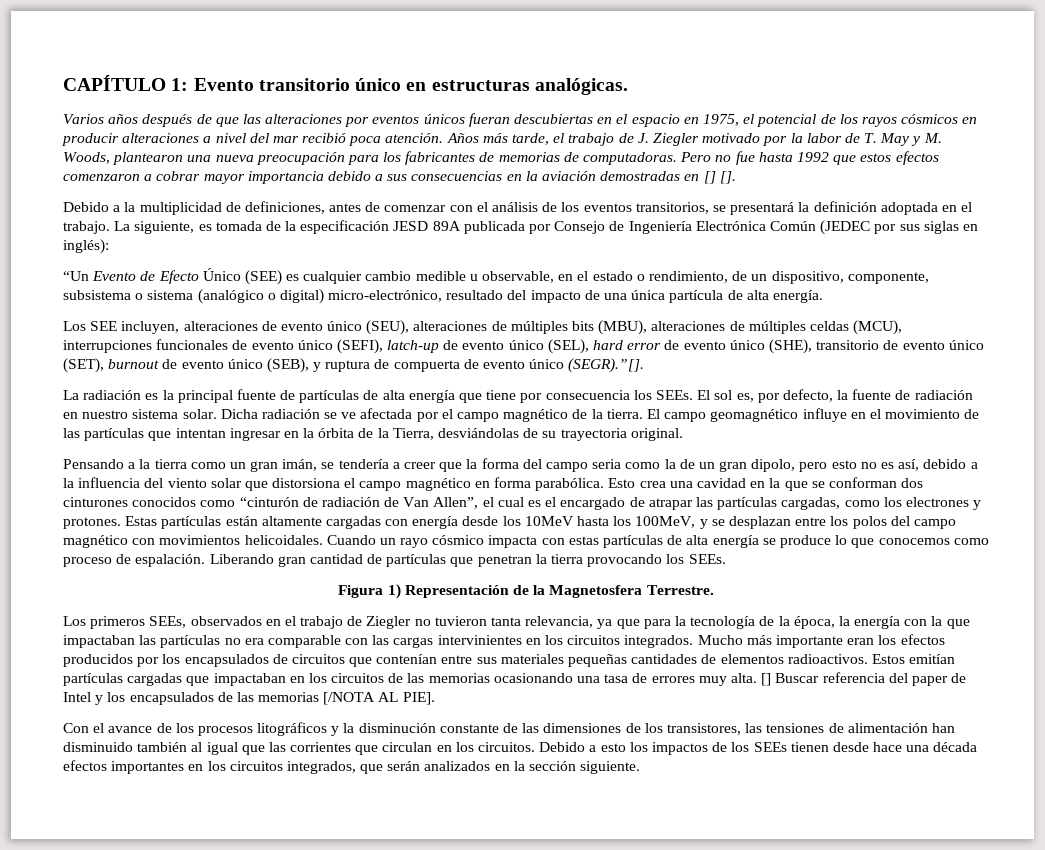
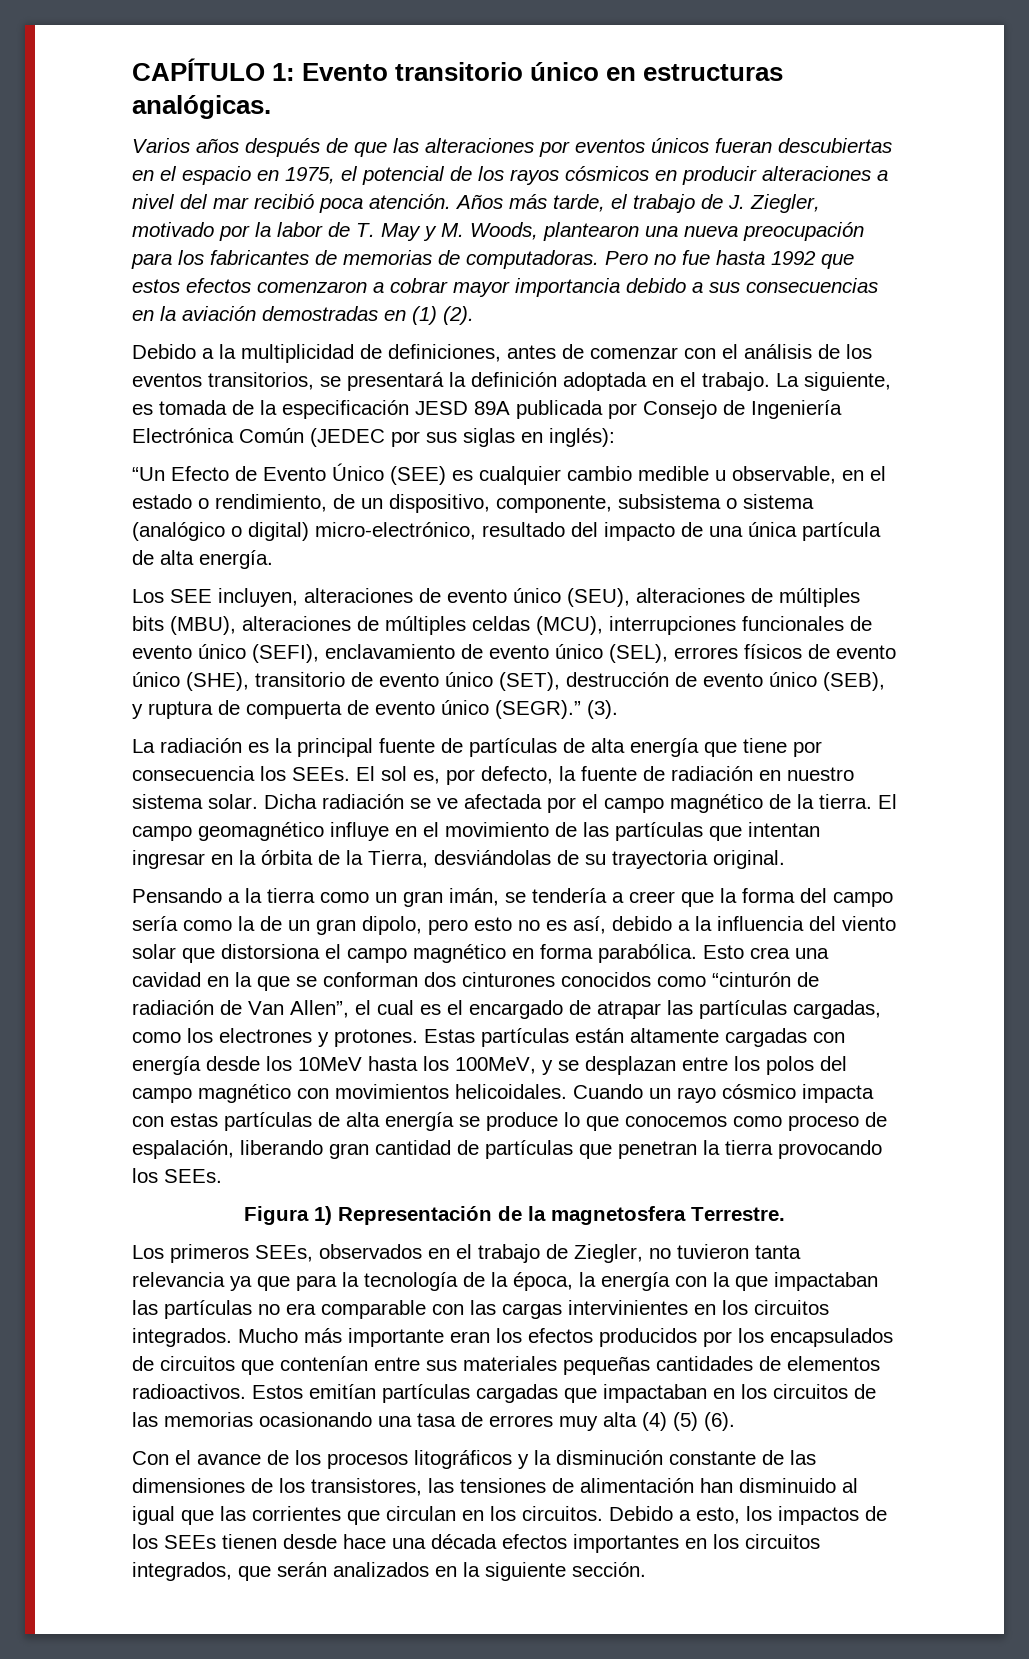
[652,133,699,146] Ziegler -> [750,194,820,213] Ziegler,
[703,171,736,184] [] []. -> [412,306,474,325] (1) (2).
[92,270,199,284] Evento de Efecto -> [171,466,326,481] Efecto de Evento
[387,340,440,353] latch-up -> [325,644,455,659] enclavamiento
[593,340,662,350] hard error -> [674,644,802,659] errores físicos
[108,359,160,369] burnout -> [566,672,669,687] destrucción
[568,358,645,373] (SEGR).”[]. -> [495,700,618,719] (SEGR).” (3).
[592,459,622,469] seria -> [132,916,178,931] sería
[135,554,274,567] espalación. Liberando -> [132,1140,323,1159] espalación, liberando
[549,585,643,598] Magnetosfera -> [551,1206,686,1225] magnetosfera
[366,616,412,629] Ziegler -> [574,1244,643,1263] Ziegler,
[525,616,594,628] relevancia, -> [132,1272,225,1287] relevancia
[730,672,967,686] [63,692,435,705] alta. [] Buscar referencia del paper de Intel y los encapsulados de las memorias [/NOTA AL PIE]. -> [603,1412,735,1431] alta (4) (5) (6).
[137,742,188,752] también -> (836, 1485) none
[600,743,626,752] esto -> [696,1507,740,1524] esto,
[529,761,641,774] sección siguiente. -> [485,1562,646,1581] siguiente sección.

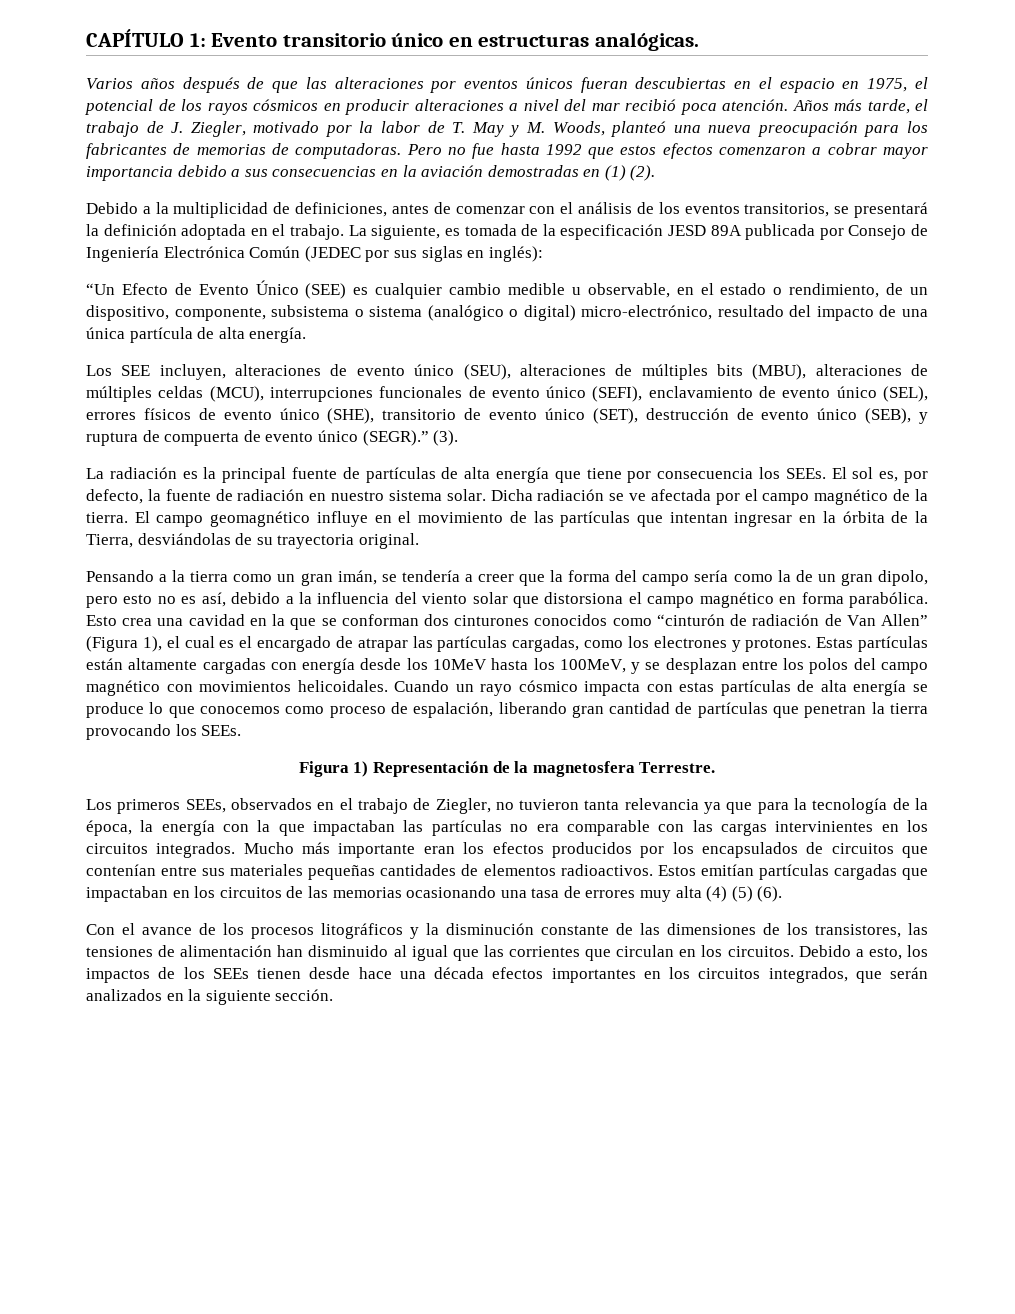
[543,222,639,241] plantearon -> [611,121,667,137] planteó
[290,1000,349,1018] Allen”, -> [880,614,928,626] [86,636,162,652] Allen” (Figura 1),

